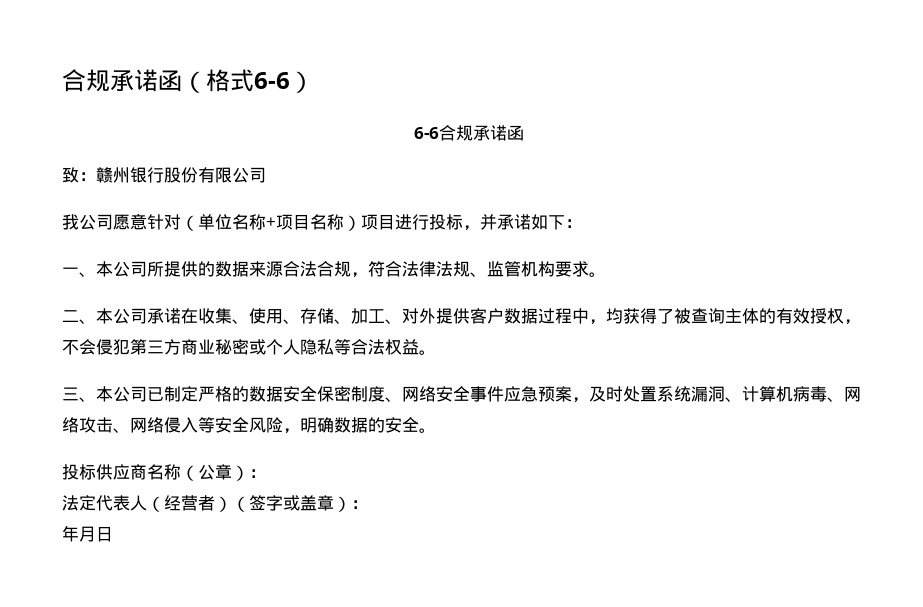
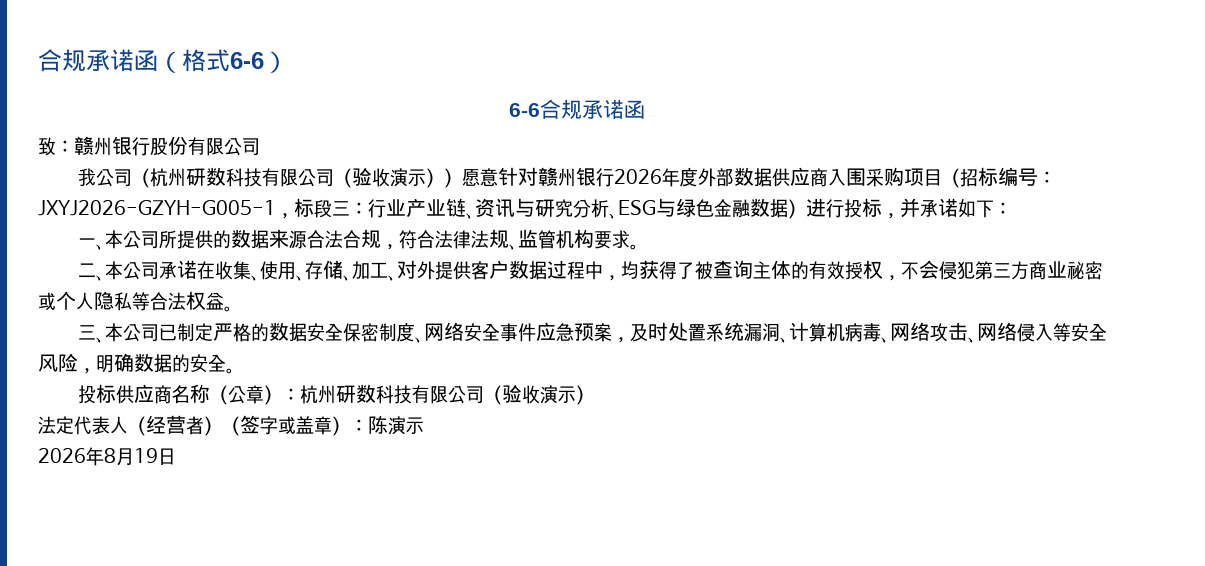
[113,214,395,231] 愿意针对（单位名称+项目名称）项目 -> [132,167,1057,188] [38,198,806,219] （杭州研数科技有限公司（验收演示））愿意针对赣州银行2026年度外部数据供应商入围采购项目（招标编号：JXYJ2026-GZYH-G005-1，标段三：行业产业链、资讯与研究分析、ESG与绿色金融数据）
(266, 473) none -> [300,384,595,405] 杭州研数科技有限公司（验收演示）
[62,525,96,542] // 年月 -> [368,415,424,435] [38,447,158,466] 陈演示 // 2026年8月19

